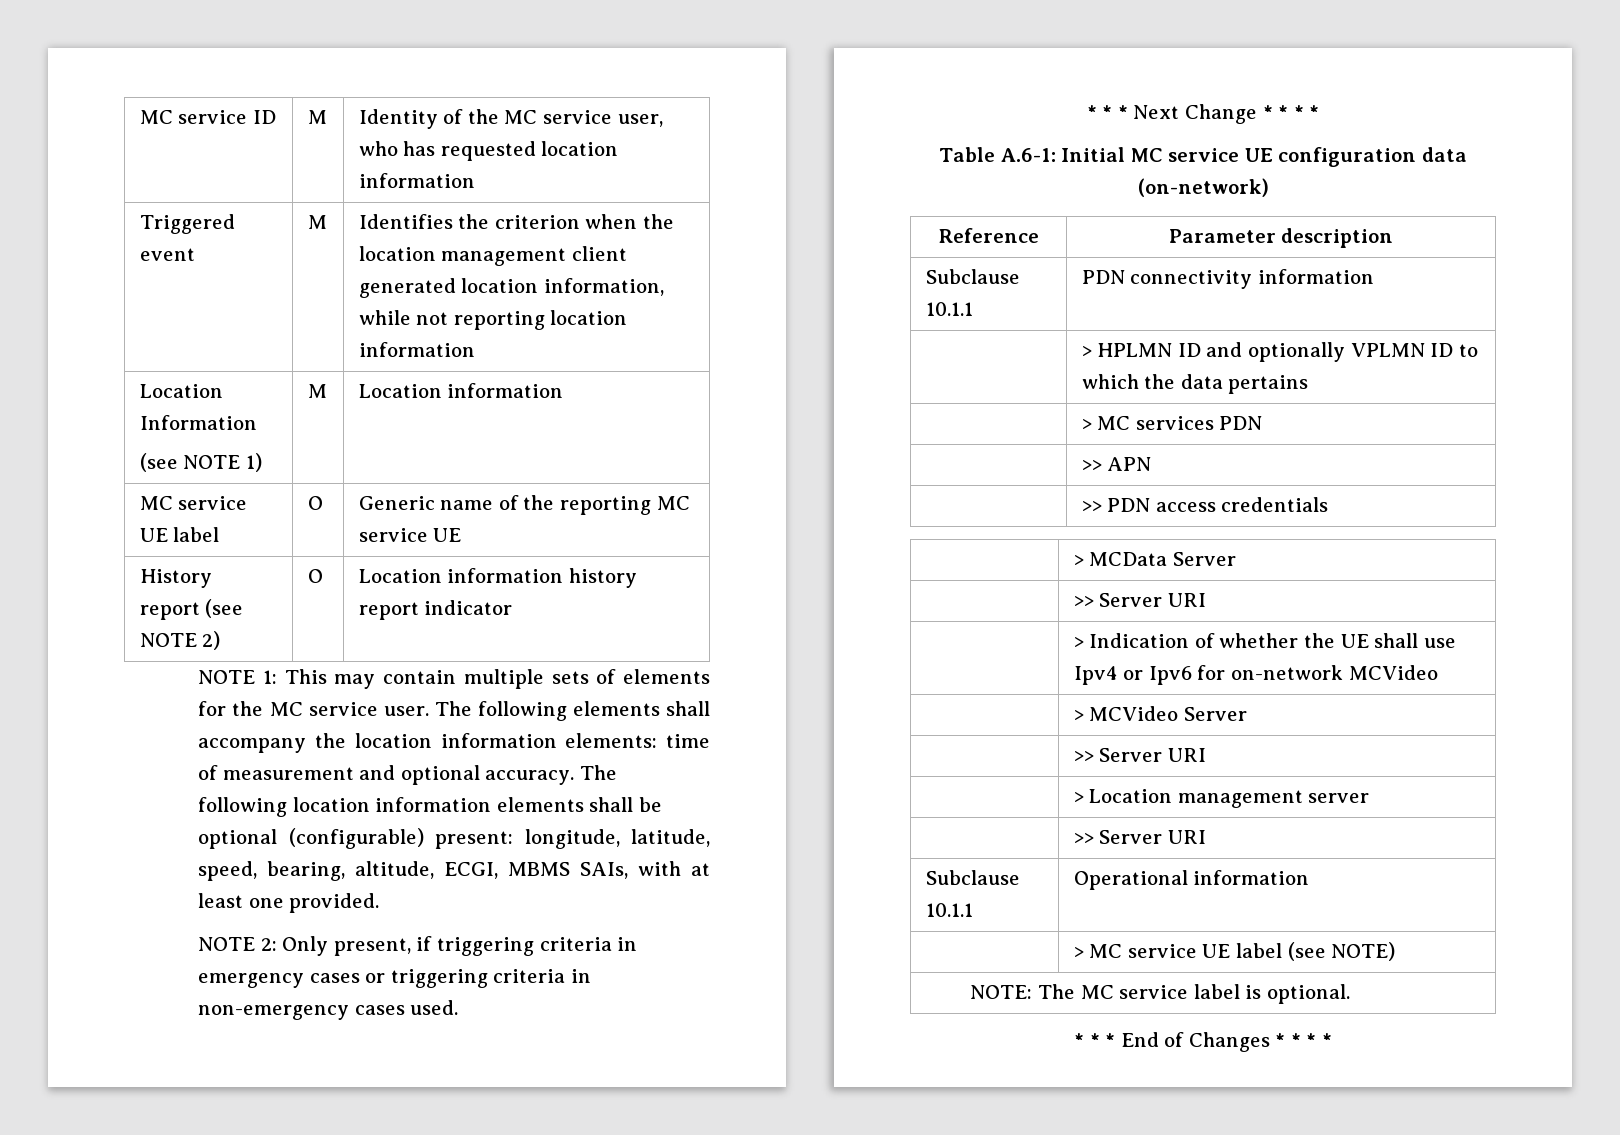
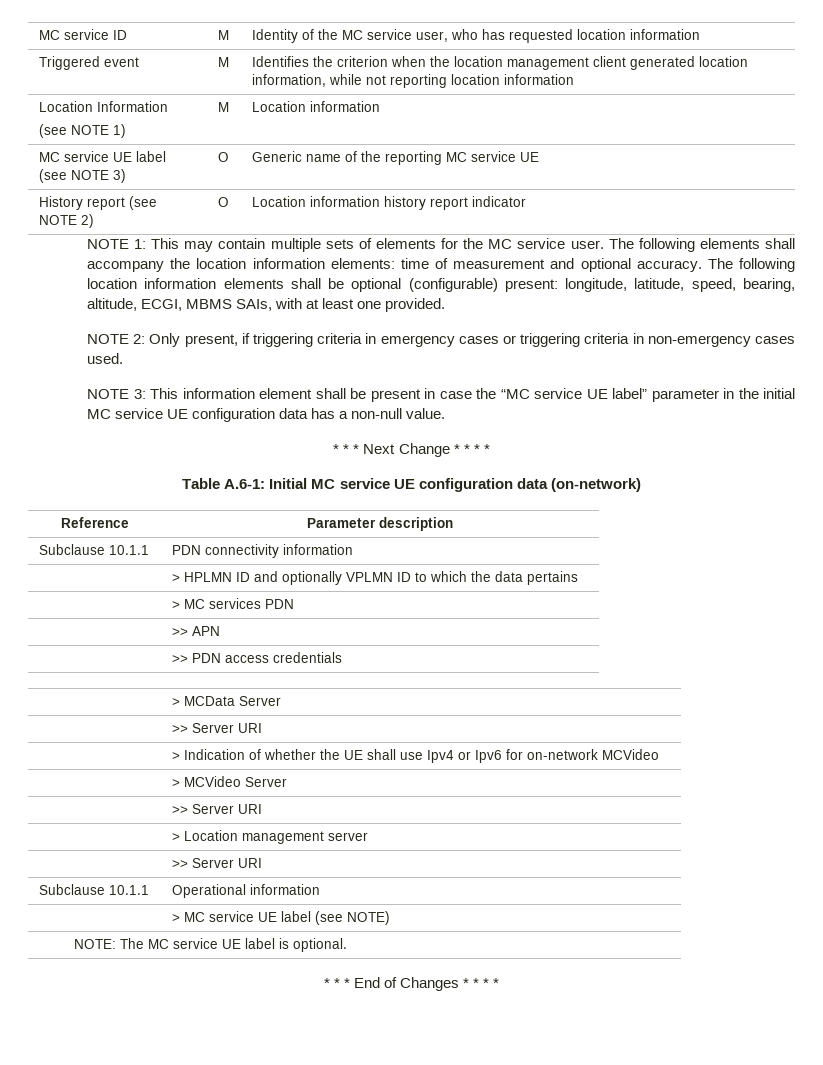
(220, 534) none -> [38,169,126,183] (see NOTE 3)
(459, 1007) none -> [87,388,796,402] [87,408,446,422] // NOTE 3: This information element shall be present in case the “MC service UE label” parameter in the initial MC service UE configuration data has a non-null value.
(1189, 992) none -> [222,939,242,949] UE

